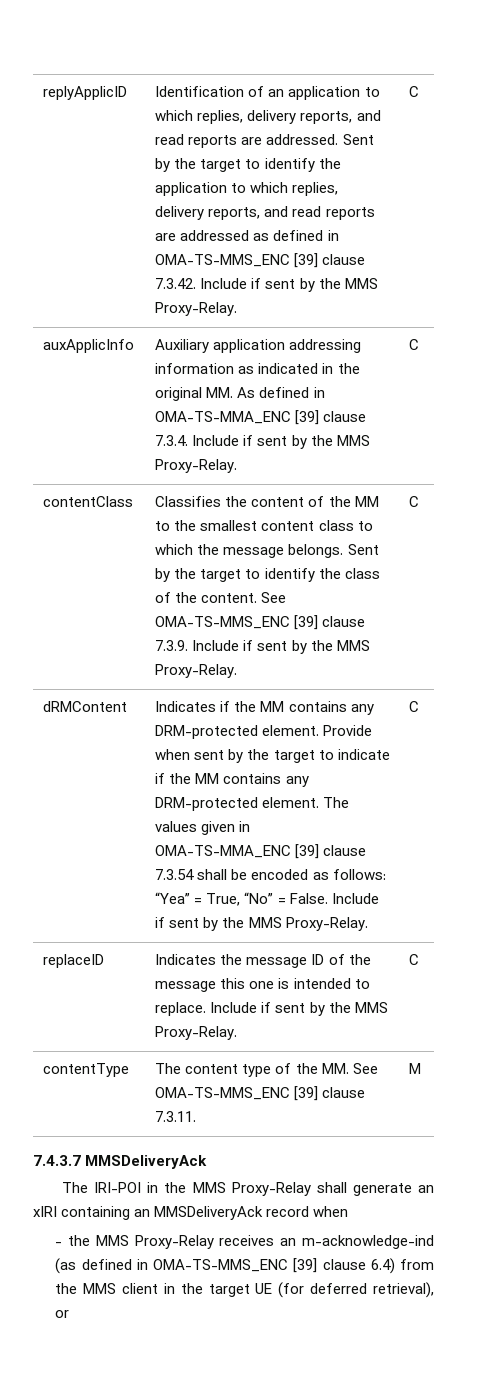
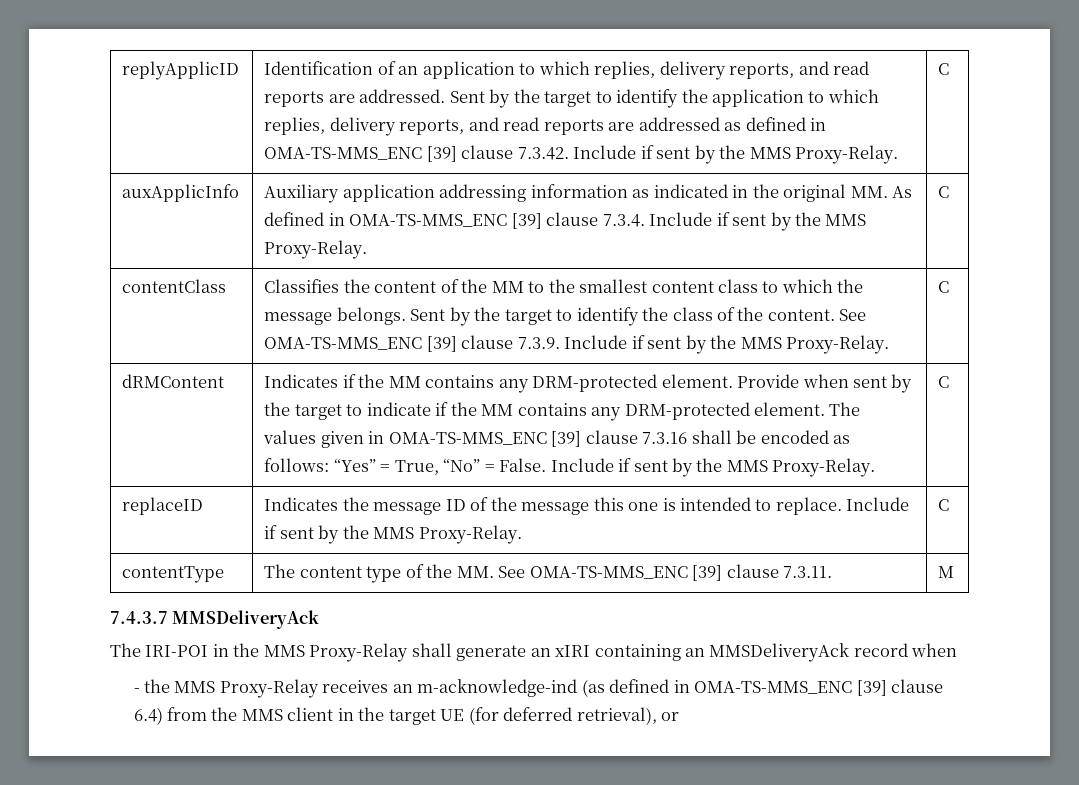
[155,411,292,424] OMA-TS-MMA_ENC -> [349,214,508,227] OMA-TS-MMS_ENC
[155,844,367,859] [155,869,195,880] OMA-TS-MMA_ENC [39] clause 7.3.54 -> [388,430,688,447] OMA-TS-MMS_ENC [39] clause 7.3.16
[155,892,191,904] “Yea” -> [333,458,376,472] “Yes”

